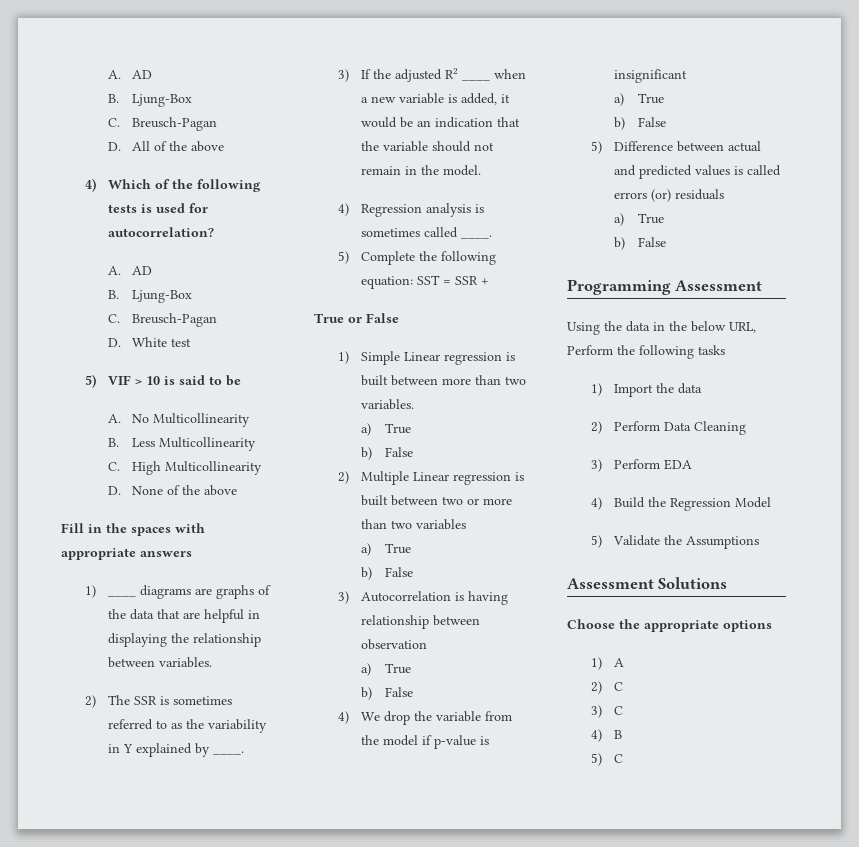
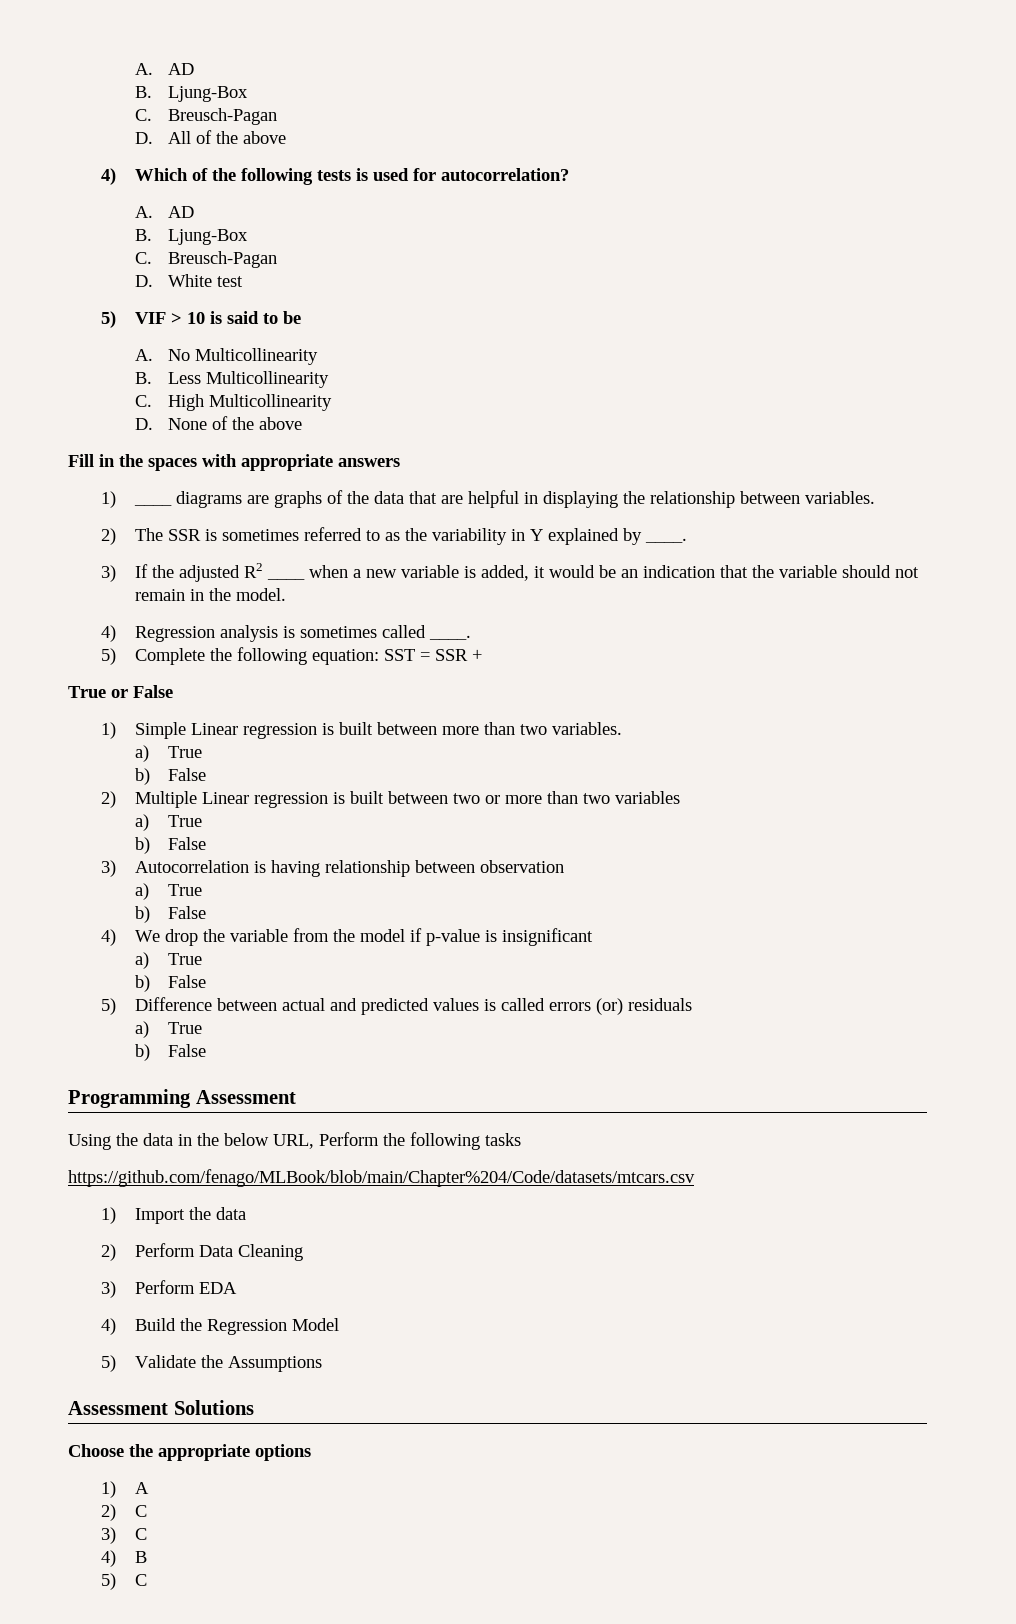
(725, 350) none -> [68,1169,695,1187] // https://github.com/fenago/MLBook/blob/main/Chapter%204/Code/datasets/mtcars.csv

